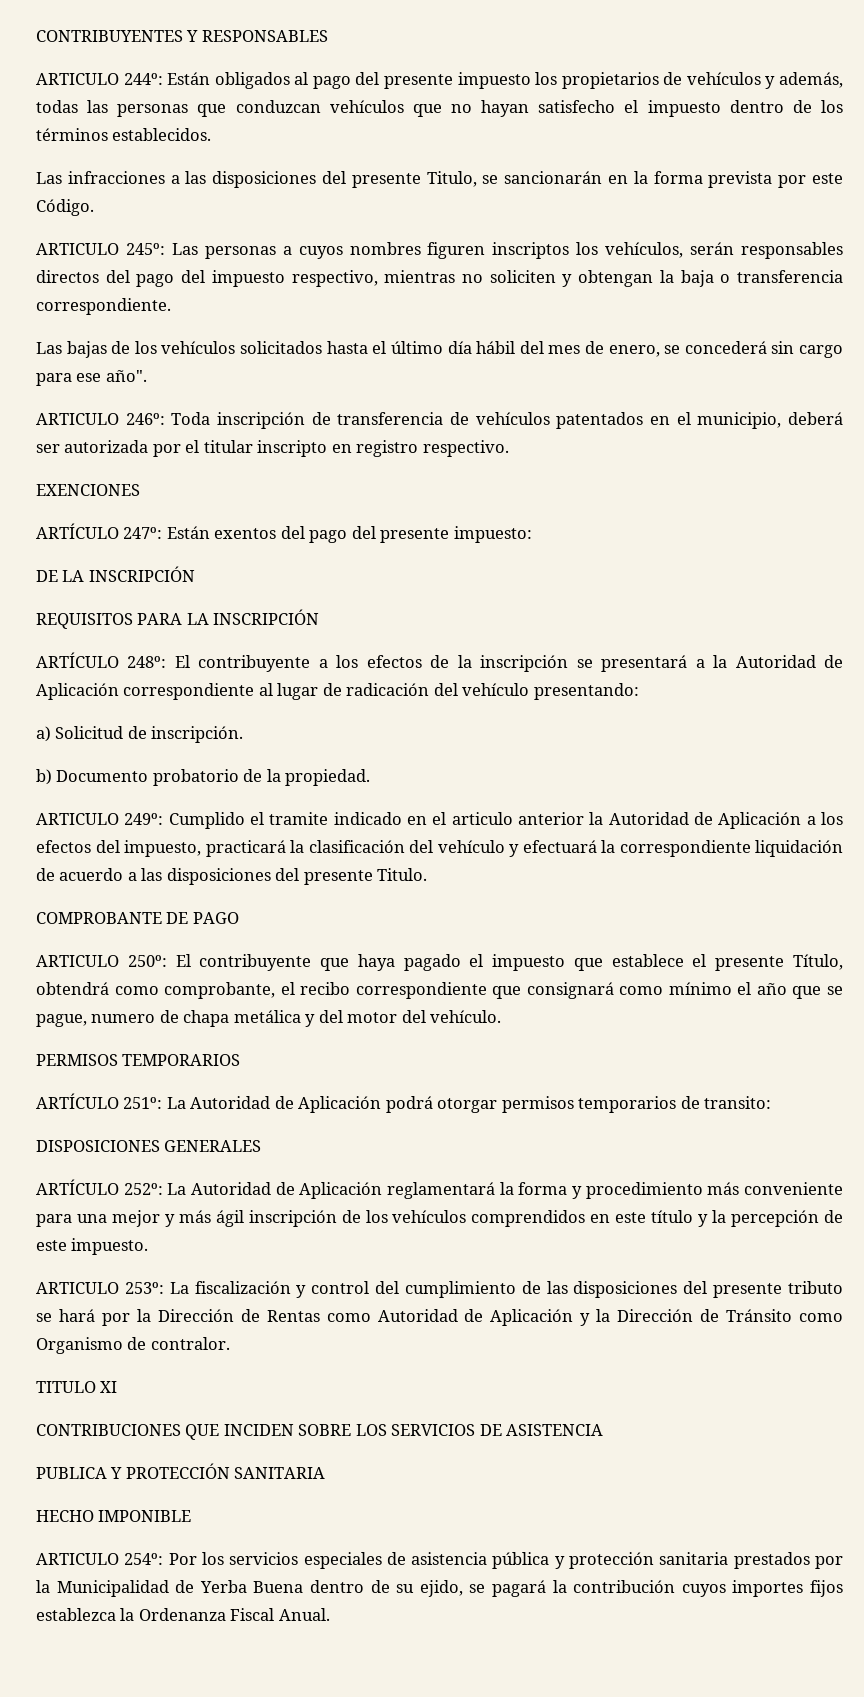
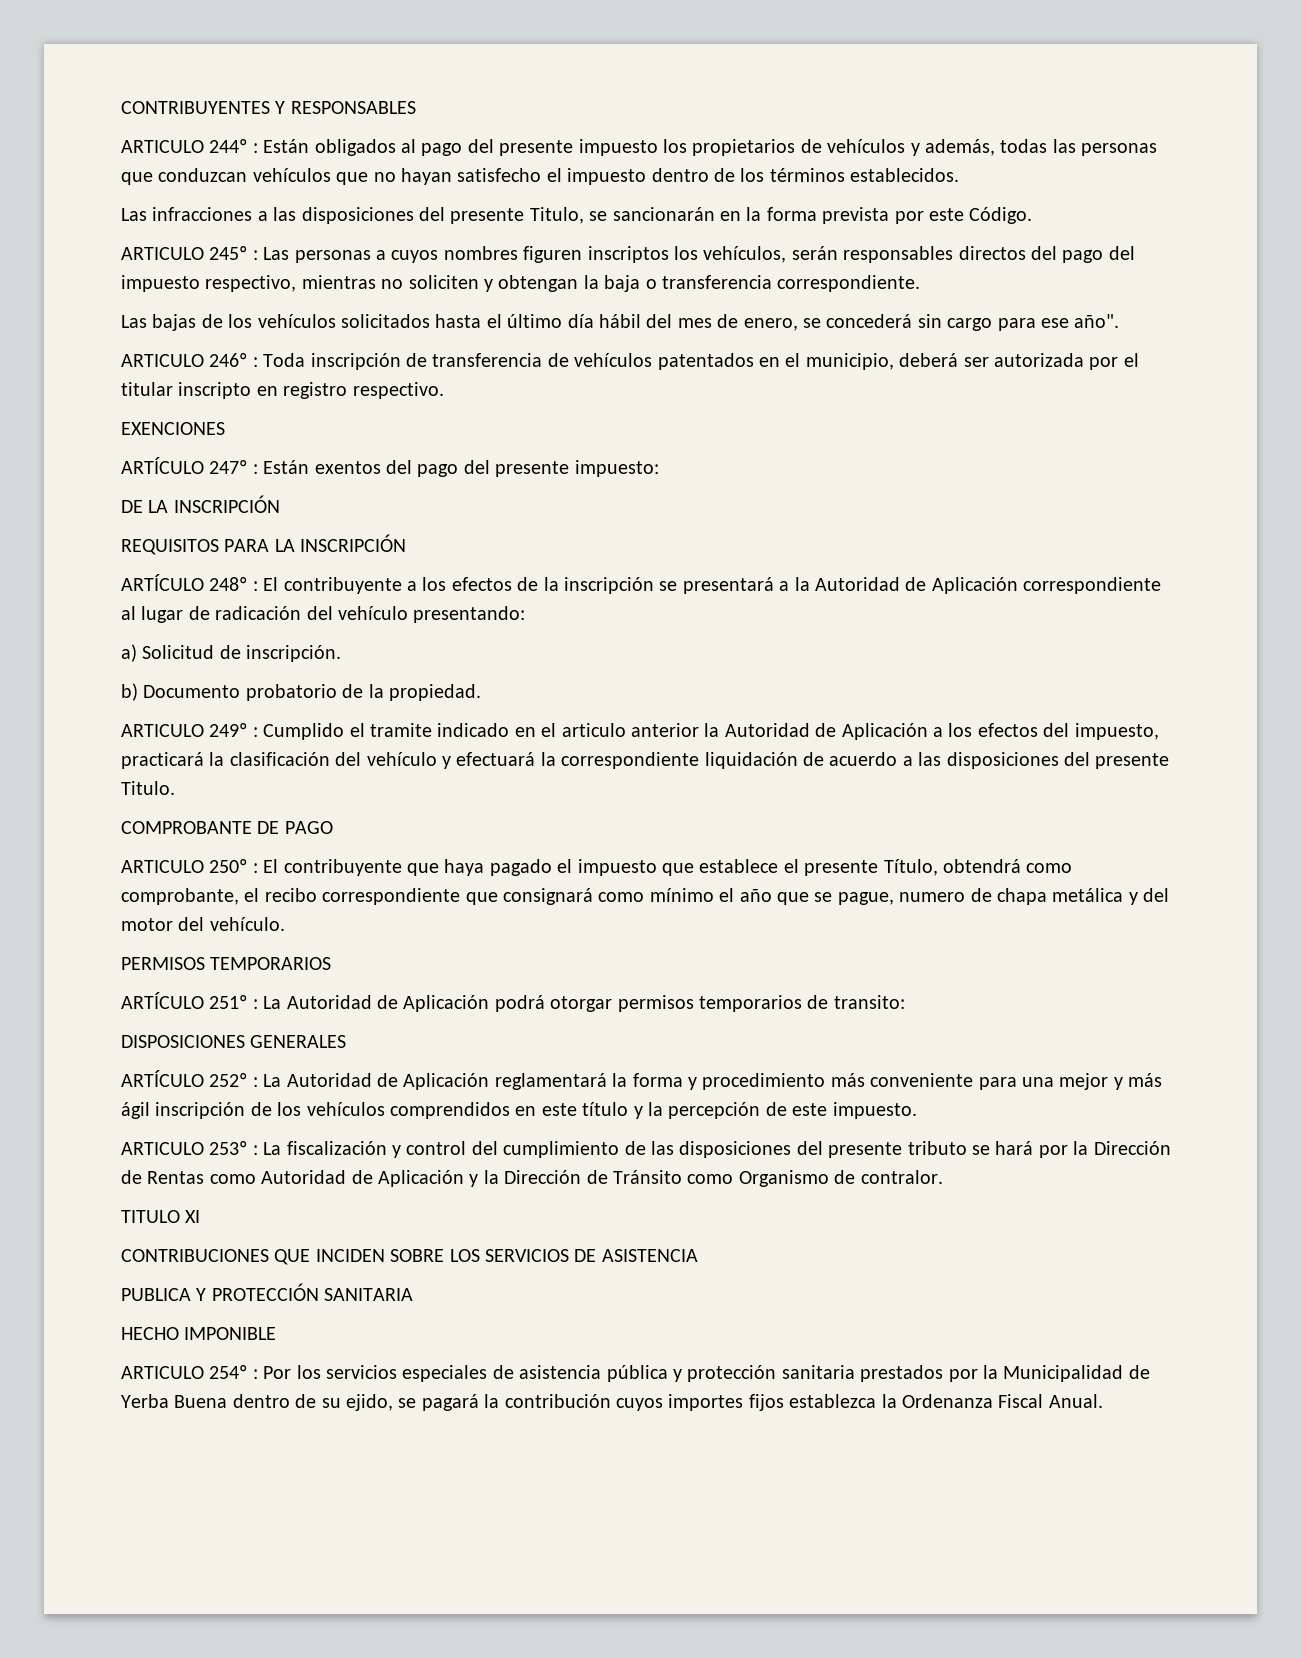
[123,73,163,85] 244º: -> [209,139,258,153] 244º :
[125,243,165,255] 245º: -> [209,246,258,260] 245º :
[125,413,165,425] 246º: -> [209,353,258,367] 246º :
[123,527,163,539] 247º: -> [209,460,258,474] 247º :
[127,656,167,668] 248º: -> [209,577,258,591] 248º :
[124,813,164,825] 249º: -> [209,723,258,737] 249º :
[127,955,167,967] 250º: -> [209,859,258,873] 250º :
[123,1097,163,1109] 251º: -> [209,995,258,1009] 251º :
[123,1183,163,1195] 252º: -> [209,1073,258,1087] 252º :
[124,1282,164,1294] 253º: -> [209,1141,258,1155] 253º :
[124,1553,164,1565] 254º: -> [209,1365,258,1379] 254º :

